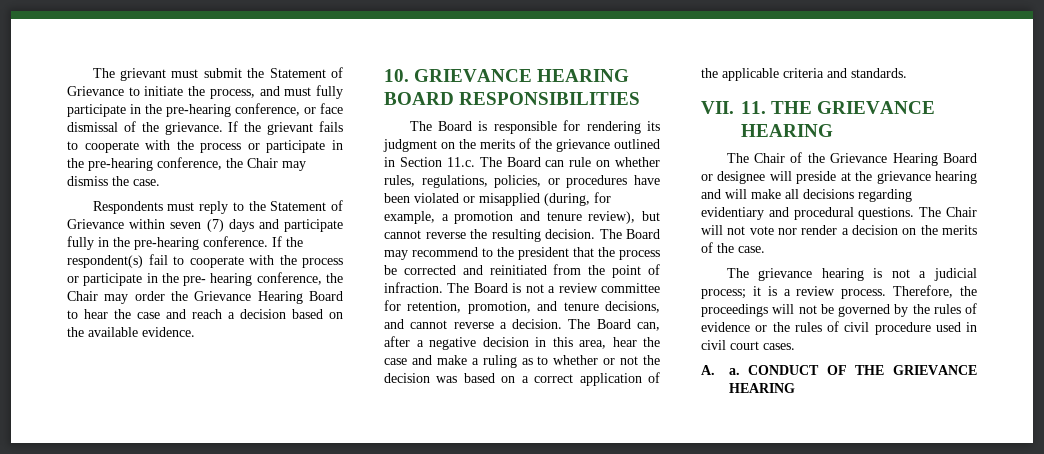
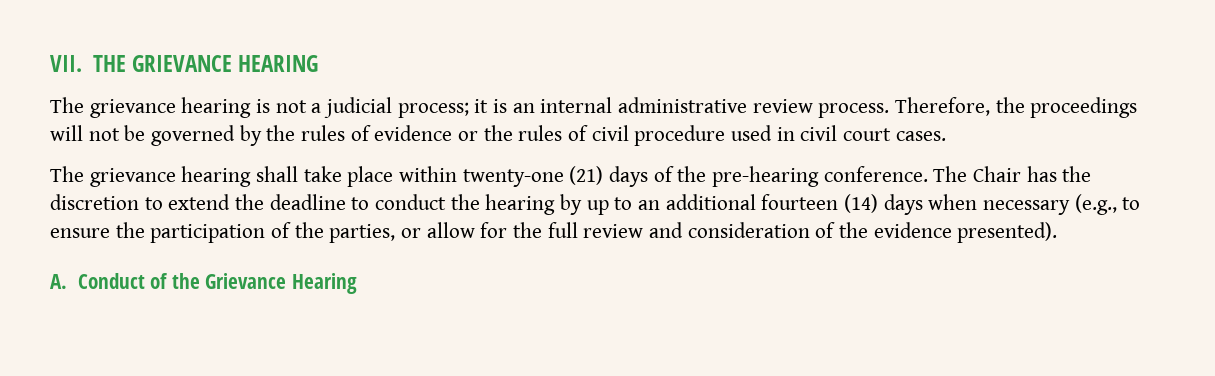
[92,67,343,81] [67,85,343,99] [67,103,343,117] [67,121,343,135] [67,140,343,153] [67,157,306,171] [67,176,160,186] [92,200,343,214] [67,219,343,232] [67,236,303,250] [67,254,343,268] [67,272,343,286] [67,291,343,304] [67,309,343,319] [67,327,195,337] [384,69,630,82] [384,92,641,105] [409,120,660,134] [383,138,660,152] [384,157,660,167] [384,175,660,188] [384,192,611,206] [384,211,660,224] [384,229,660,242] [384,247,660,260] [384,264,660,278] [384,282,660,293] [384,300,660,314] [384,319,660,331] [384,336,660,350] [384,355,660,368] [384,372,660,386] [701,68,907,81] [701,101,936,114] [741,124,833,137] [726,152,977,166] [701,171,977,184] [701,189,912,202] [701,207,977,220] [701,225,977,235] [701,242,765,253] The grievant must submit the Statement of Grievance to initiate the process, and must fully participate in the pre-hearing conference, or face dismissal of the grievance. If the grievant fails to cooperate with the process or participate in the pre-hearing conference, the Chair may dismiss the case. // Respondents must reply to the Statement of Grievance within seven (7) days and participate fully in the pre-hearing conference. If the respondent(s) fail to cooperate with the process or participate in the pre- hearing conference, the Chair may order the Grievance Hearing Board to hear the case and reach a decision based on the available evidence. // 10. GRIEVANCE HEARING BOARD RESPONSIBILITIES // The Board is responsible for rendering its judgment on the merits of the grievance outlined in Section 11.c. The Board can rule on whether rules, regulations, policies, or procedures have been violated or misapplied (during, for example, a promotion and tenure review), but cannot reverse the resulting decision. The Board may recommend to the president that the process be corrected and reinitiated from the point of infraction. The Board is not a review committee for retention, promotion, and tenure decisions, and cannot reverse a decision. The Board can, after a negative decision in this area, hear the case and make a ruling as to whether or not the decision was based on a correct application of the applicable criteria and standards. // VII. 11. THE GRIEVANCE HEARING // The Chair of the Grievance Hearing Board or designee will preside at the grievance hearing and will make all decisions regarding evidentiary and procedural questions. The Chair will not vote nor render a decision on the merits of the case. -> [50,55,318,72] VII. THE GRIEVANCE HEARING
[783,289,791,296] a -> [512,97,748,113] an internal administrative
[701,365,977,375] [728,383,795,393] A. a. CONDUCT OF THE GRIEVANCE HEARING -> [50,166,1092,187] [50,194,1141,215] [50,222,1058,243] [50,273,357,294] The grievance hearing shall take place within twenty-one (21) days of the pre-hearing conference. The Chair has the discretion to extend the deadline to conduct the hearing by up to an additional fourteen (14) days when necessary (e.g., to ensure the participation of the parties, or allow for the full review and consideration of the evidence presented). // A. Conduct of the Grievance Hearing

